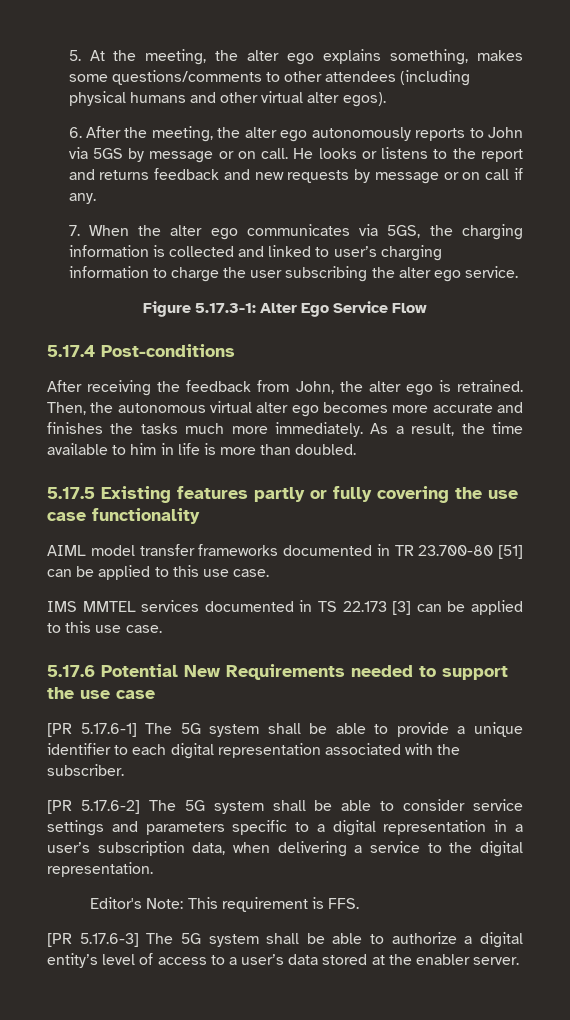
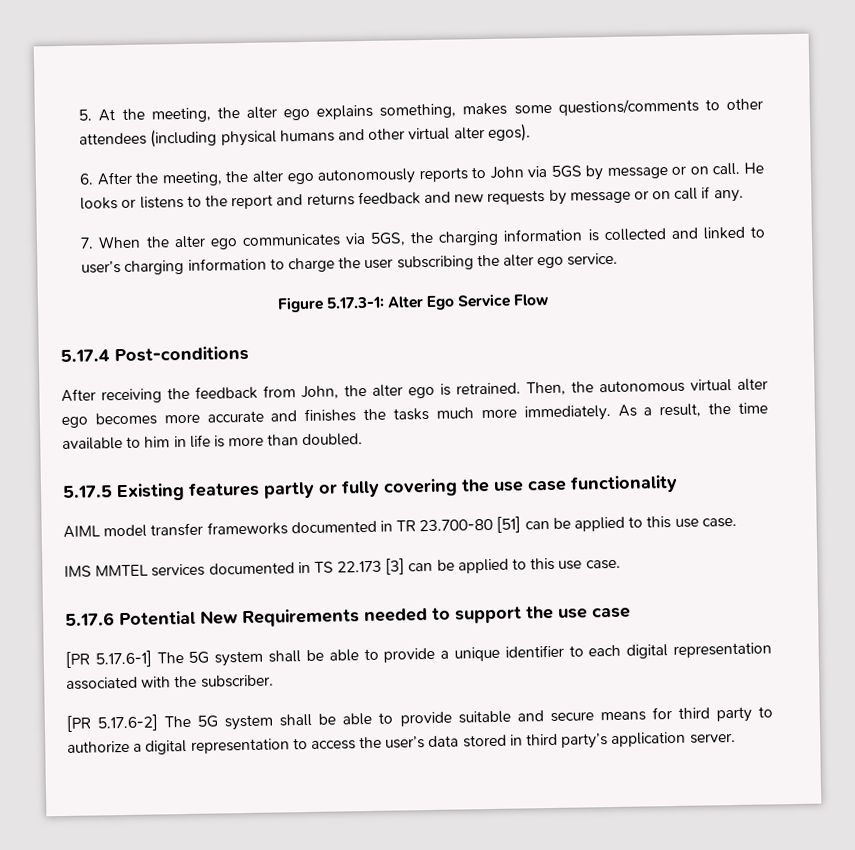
[403,799,523,811] [47,820,523,836] [47,841,523,857] [47,862,153,877] [90,897,360,912] [47,932,523,948] [47,953,471,968] consider service settings and parameters specific to a digital representation in a user’s subscription data, when delivering a service to the digital representation. // Editor's Note: This requirement is FFS. // [PR 5.17.6-3] The 5G system shall be able to authorize a digital entity’s level of access to a user’s data stored at the enabler -> [399,706,773,727] [67,731,687,755] provide suitable and secure means for third party to authorize a digital representation to access the user’s data stored in third party’s application

